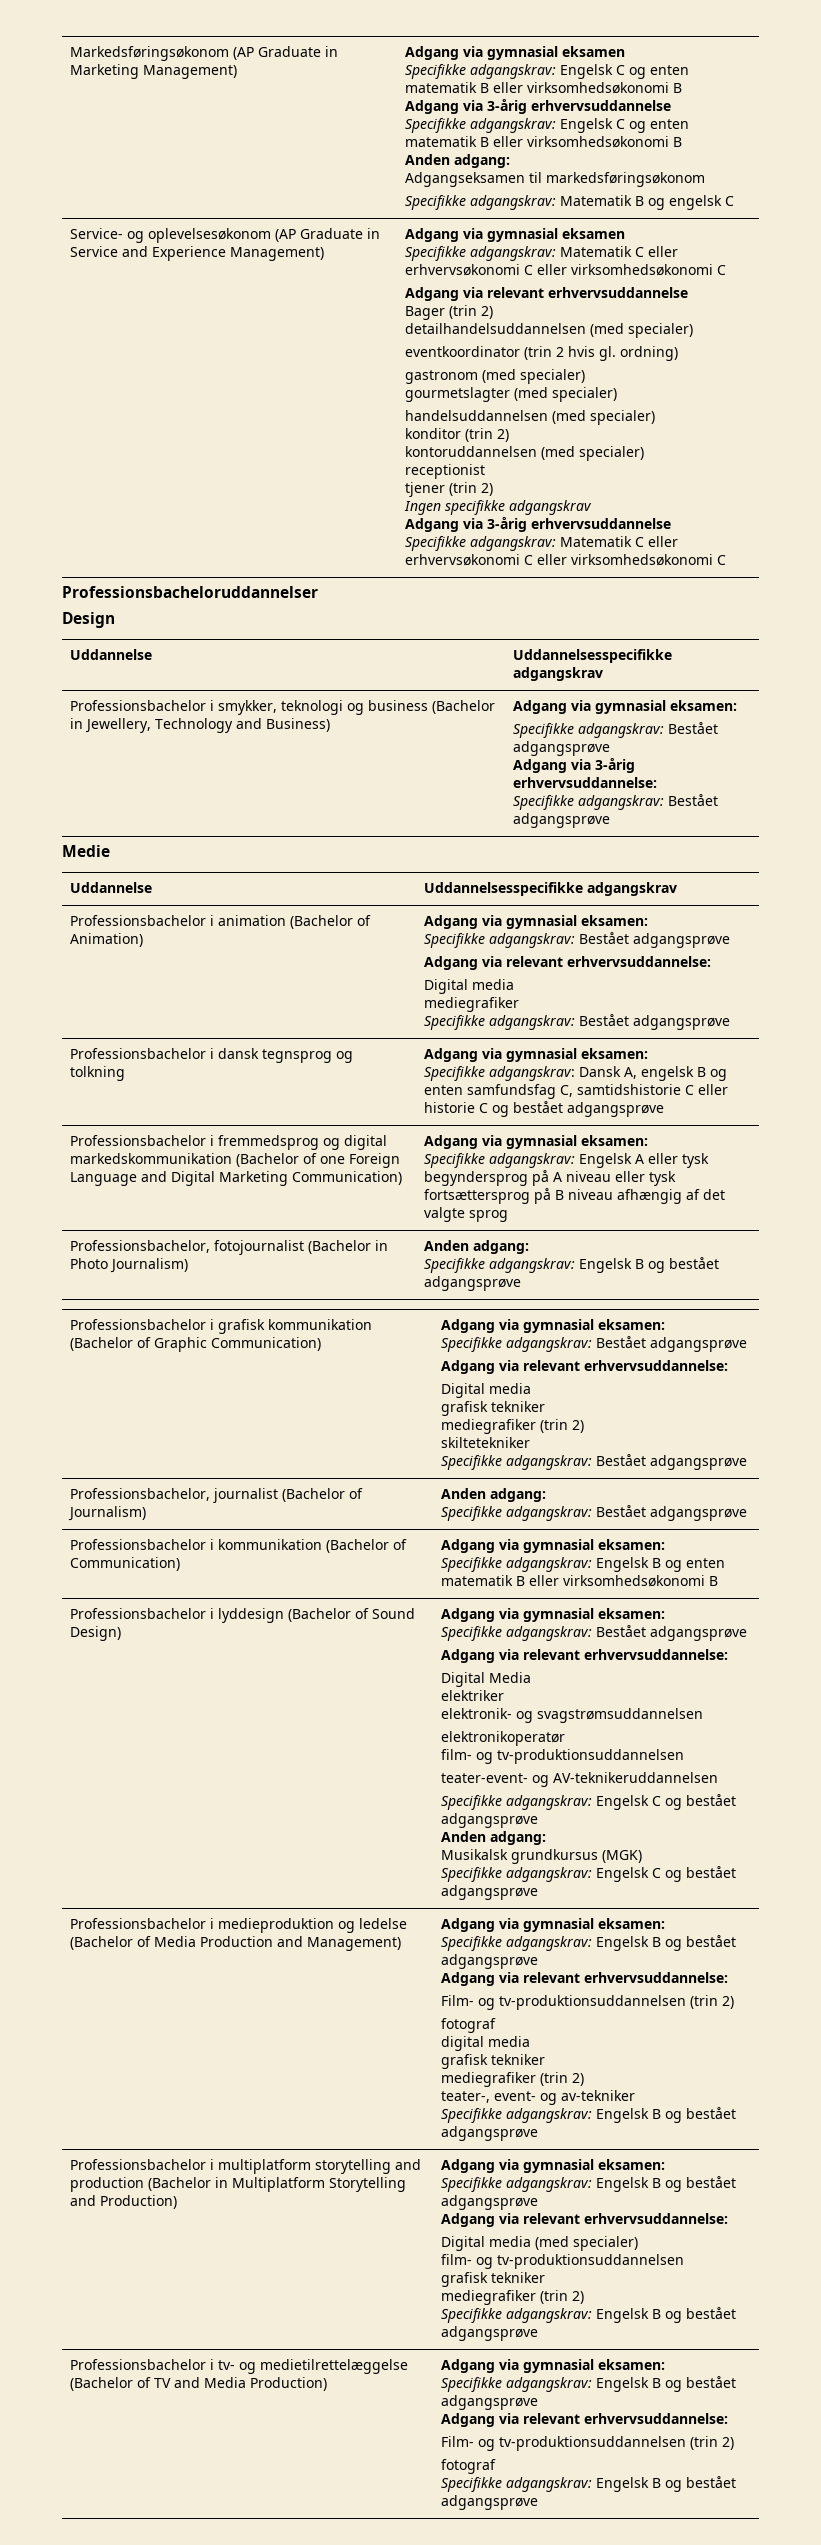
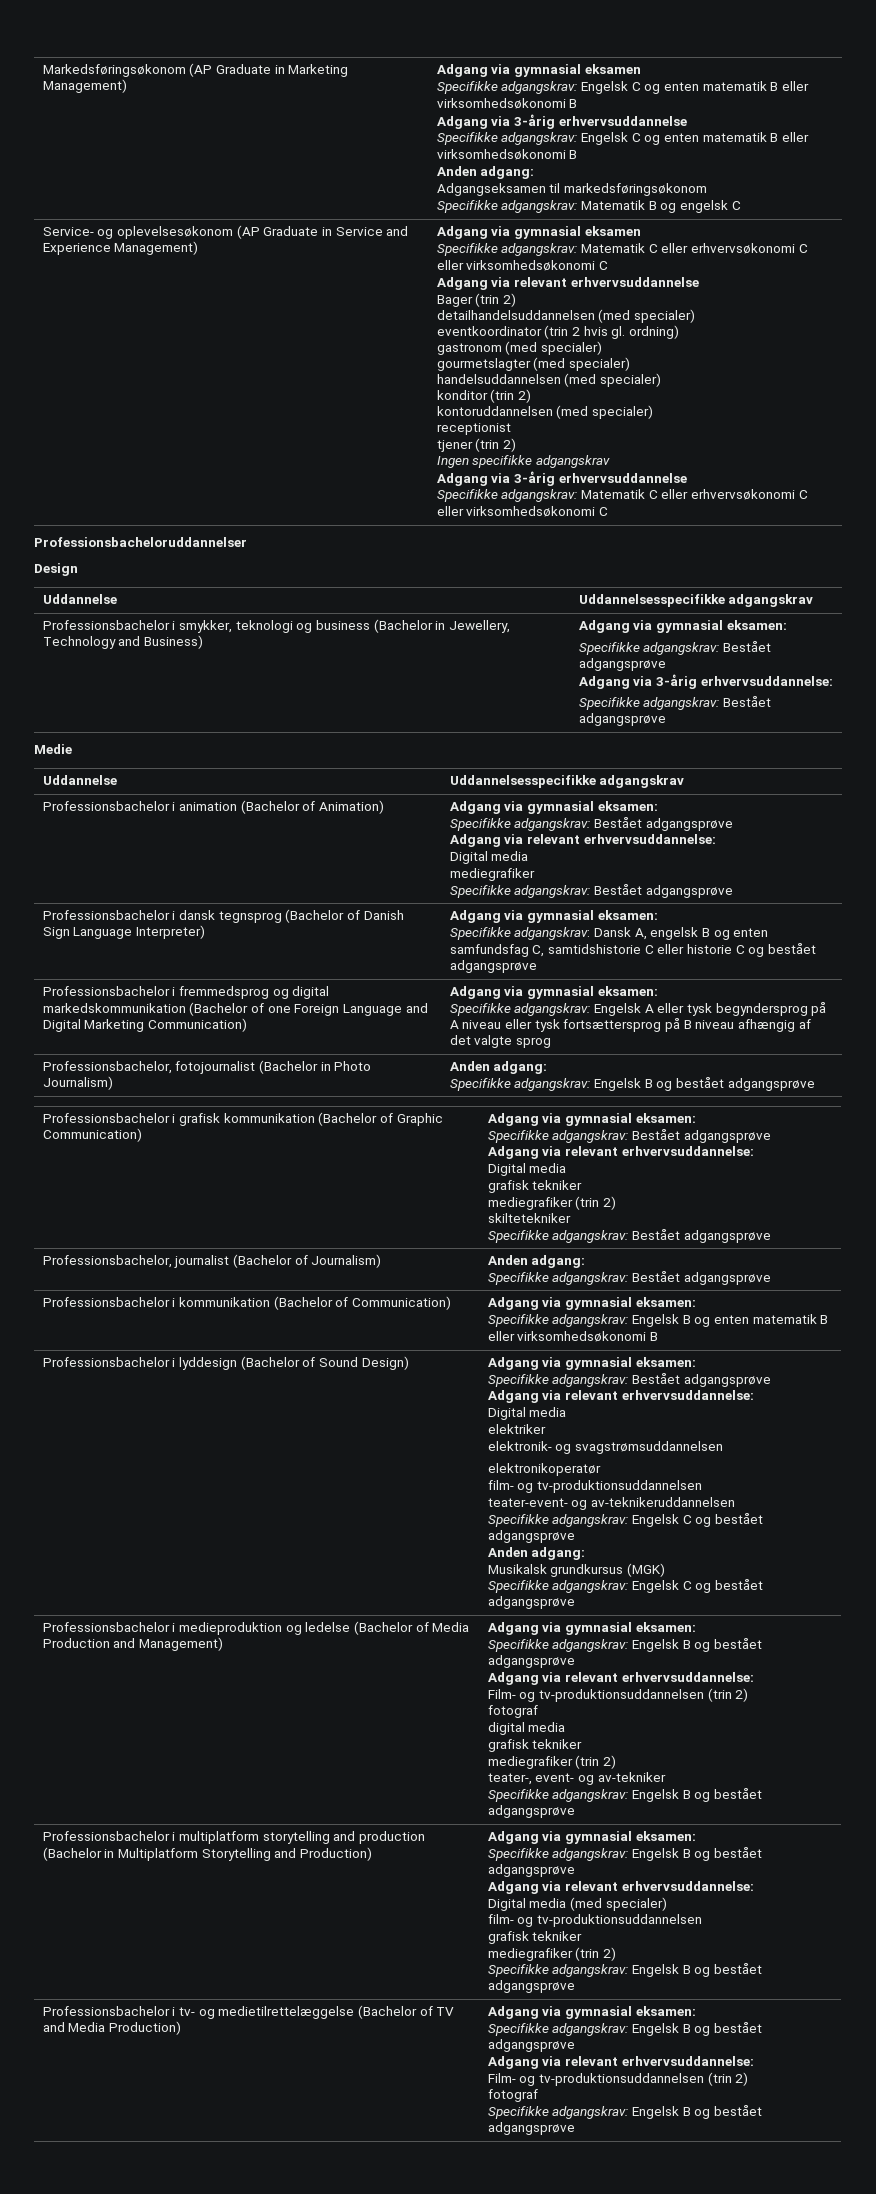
[335,1051,353,1063] [69,1066,125,1081] og tolkning -> [285,909,404,923] [42,925,206,939] (Bachelor of Danish Sign Language Interpreter)
[488,1672,531,1683] Media -> [529,1407,567,1417] media
[552,1772,718,1783] AV-teknikeruddannelsen -> [591,1497,736,1507] av-teknikeruddannelsen

